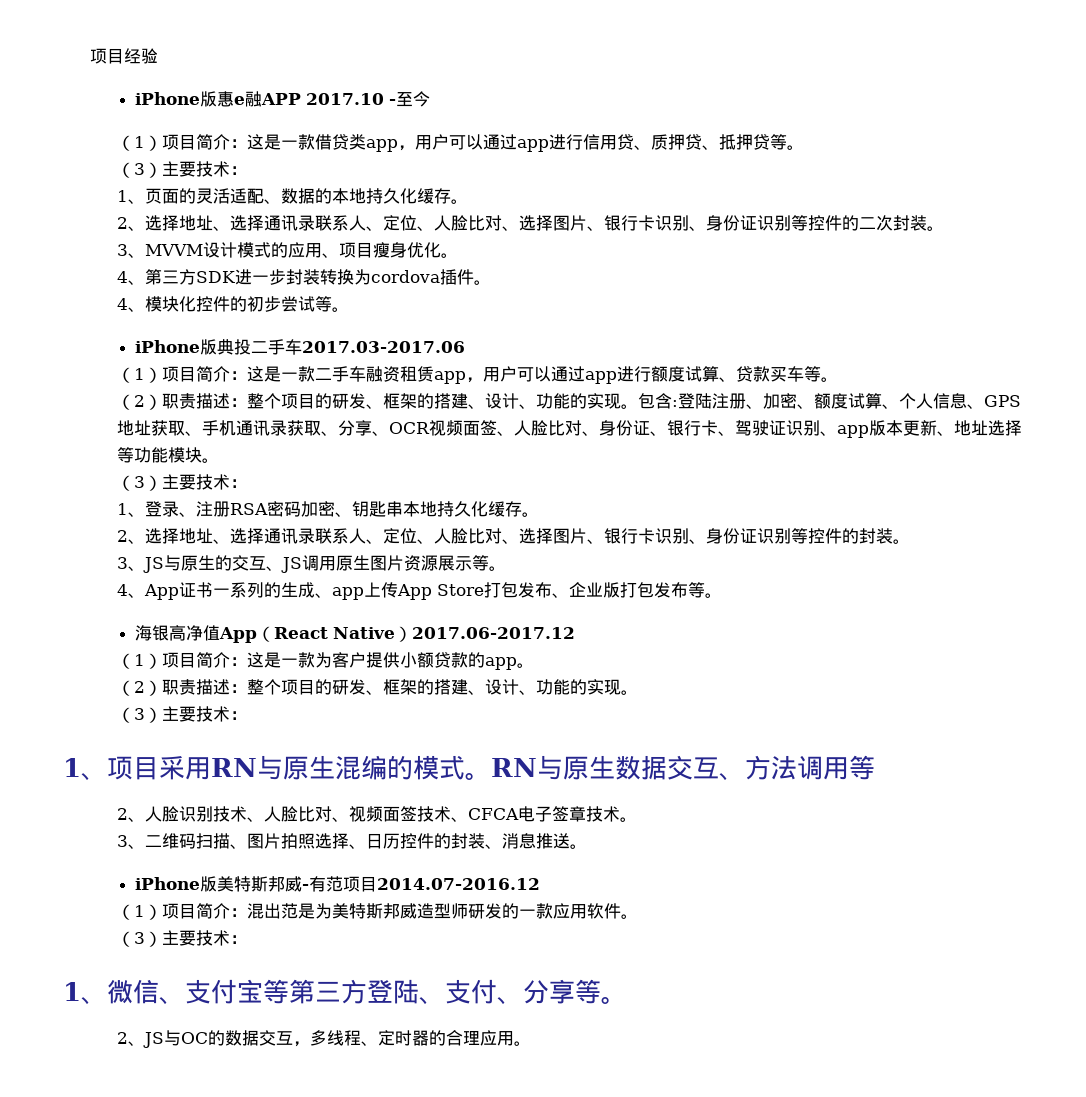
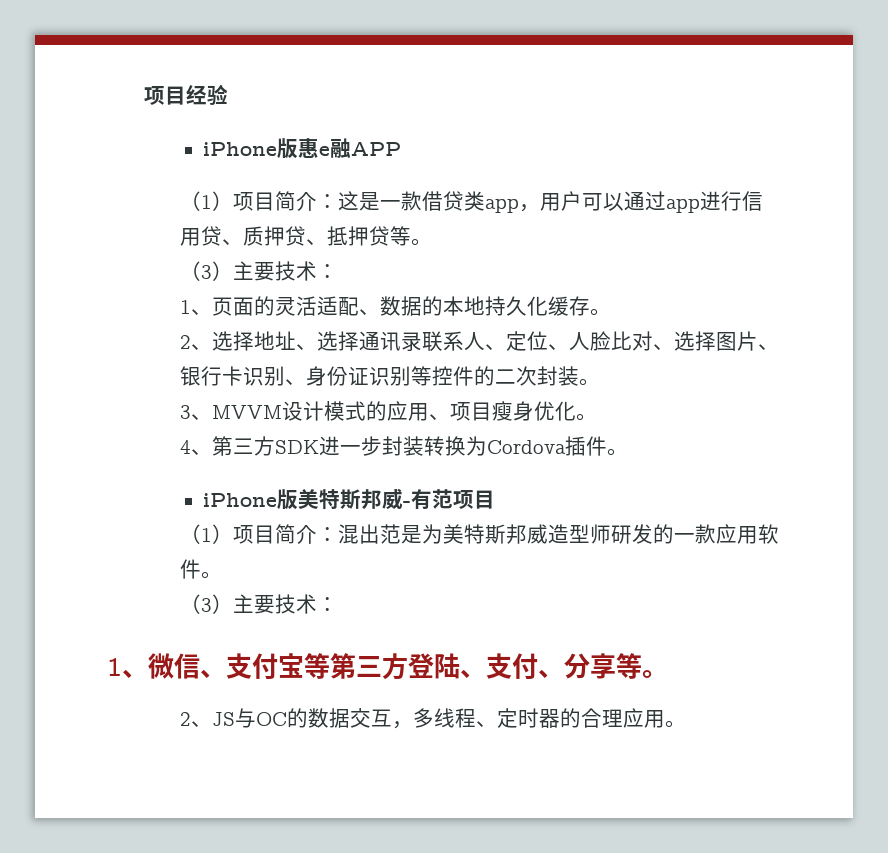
[305,91,430,107] 2017.10 -至今 -> (401, 149) none
[370,270,440,283] cordova -> [487,440,567,454] Cordova
[116,296,349,312] [134,339,465,355] [116,366,838,384] [116,393,1021,410] [116,420,1022,438] [116,447,219,463] [116,474,247,491] [116,501,539,517] [116,528,910,544] [116,555,506,573] [116,582,722,600] [134,625,575,643] [116,652,534,670] [116,679,638,696] [116,706,247,723] [63,755,875,781] [116,806,637,822] [116,833,587,849] // 4、模块化控件的初步尝试等。 // iPhone版典投二手车2017.03-2017.06 // （1）项目简介：这是一款二手车融资租赁app，用户可以通过app进行额度试算、贷款买车等。 // （2）职责描述：整个项目的研发、框架的搭建、设计、功能的实现。包含:登陆注册、加密、额度试算、个人信息、GPS地址获取、手机通讯录获取、分享、OCR视频面签、人脸比对、身份证、银行卡、驾驶证识别、app版本更新、地址选择等功能模块。 // （3）主要技术： // 1、登录、注册RSA密码加密、钥匙串本地持久化缓存。 // 2、选择地址、选择通讯录联系人、定位、人脸比对、选择图片、银行卡识别、身份证识别等控件的封装。 // 3、JS与原生的交互、JS调用原生图片资源展示等。 // 4、App证书一系列的生成、app上传App Store打包发布、企业版打包发布等。 // 海银高净值App（React Native）2017.06-2017.12 // （1）项目简介：这是一款为客户提供小额贷款的app。 // （2）职责描述：整个项目的研发、框架的搭建、设计、功能的实现。 // （3）主要技术： // 1、项目采用RN与原生混编的模式。RN与原生数据交互、方法调用等 // 2、人脸识别技术、人脸比对、视频面签技术、CFCA电子签章技术。 // 3、二维码扫描、图片拍照选择、日历控件的封装、消息推送。 -> (629, 452) none
[376,878,540,890] 2014.07-2016.12 -> (495, 499) none

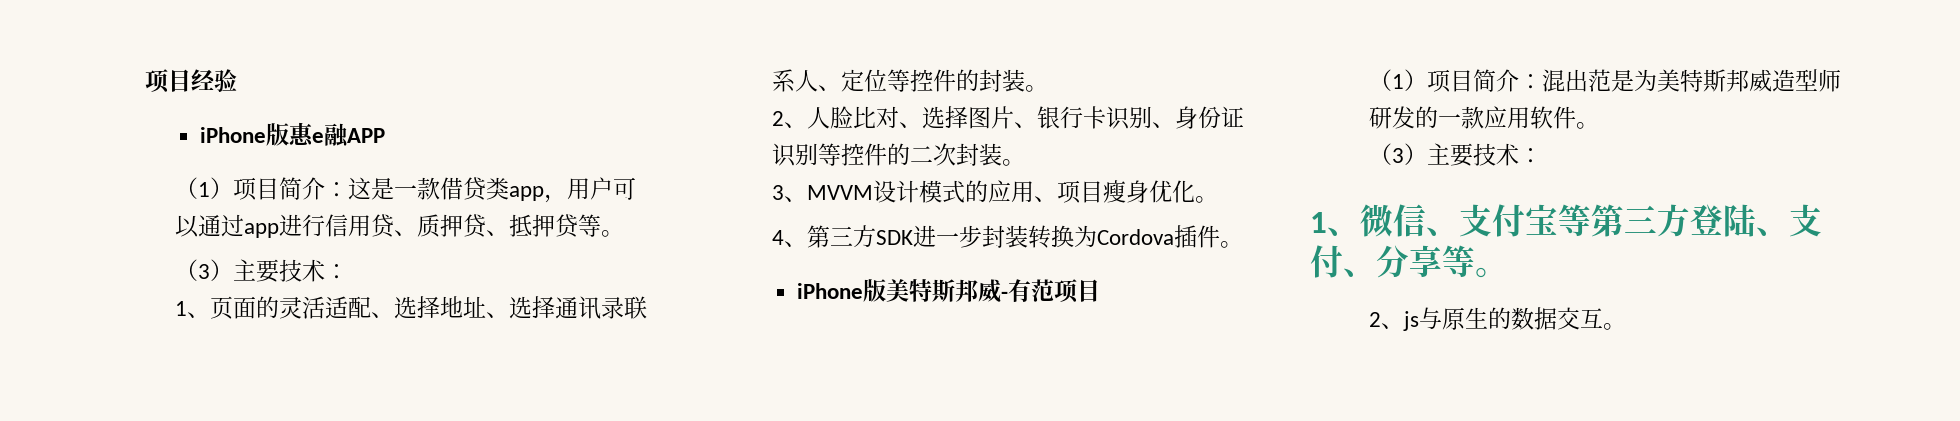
[380,296,612,316] [180,335,213,350] 数据的本地持久化缓存。 // 2、 -> (394, 315) none
(549, 341) none -> [886,69,1048,92] [771,111,784,126] 等控件的封装。 // 2
[212,708,666,729] JS与OC的数据交互，多线程、定时器的合理应用 -> [1402,307,1603,331] js与原生的数据交互

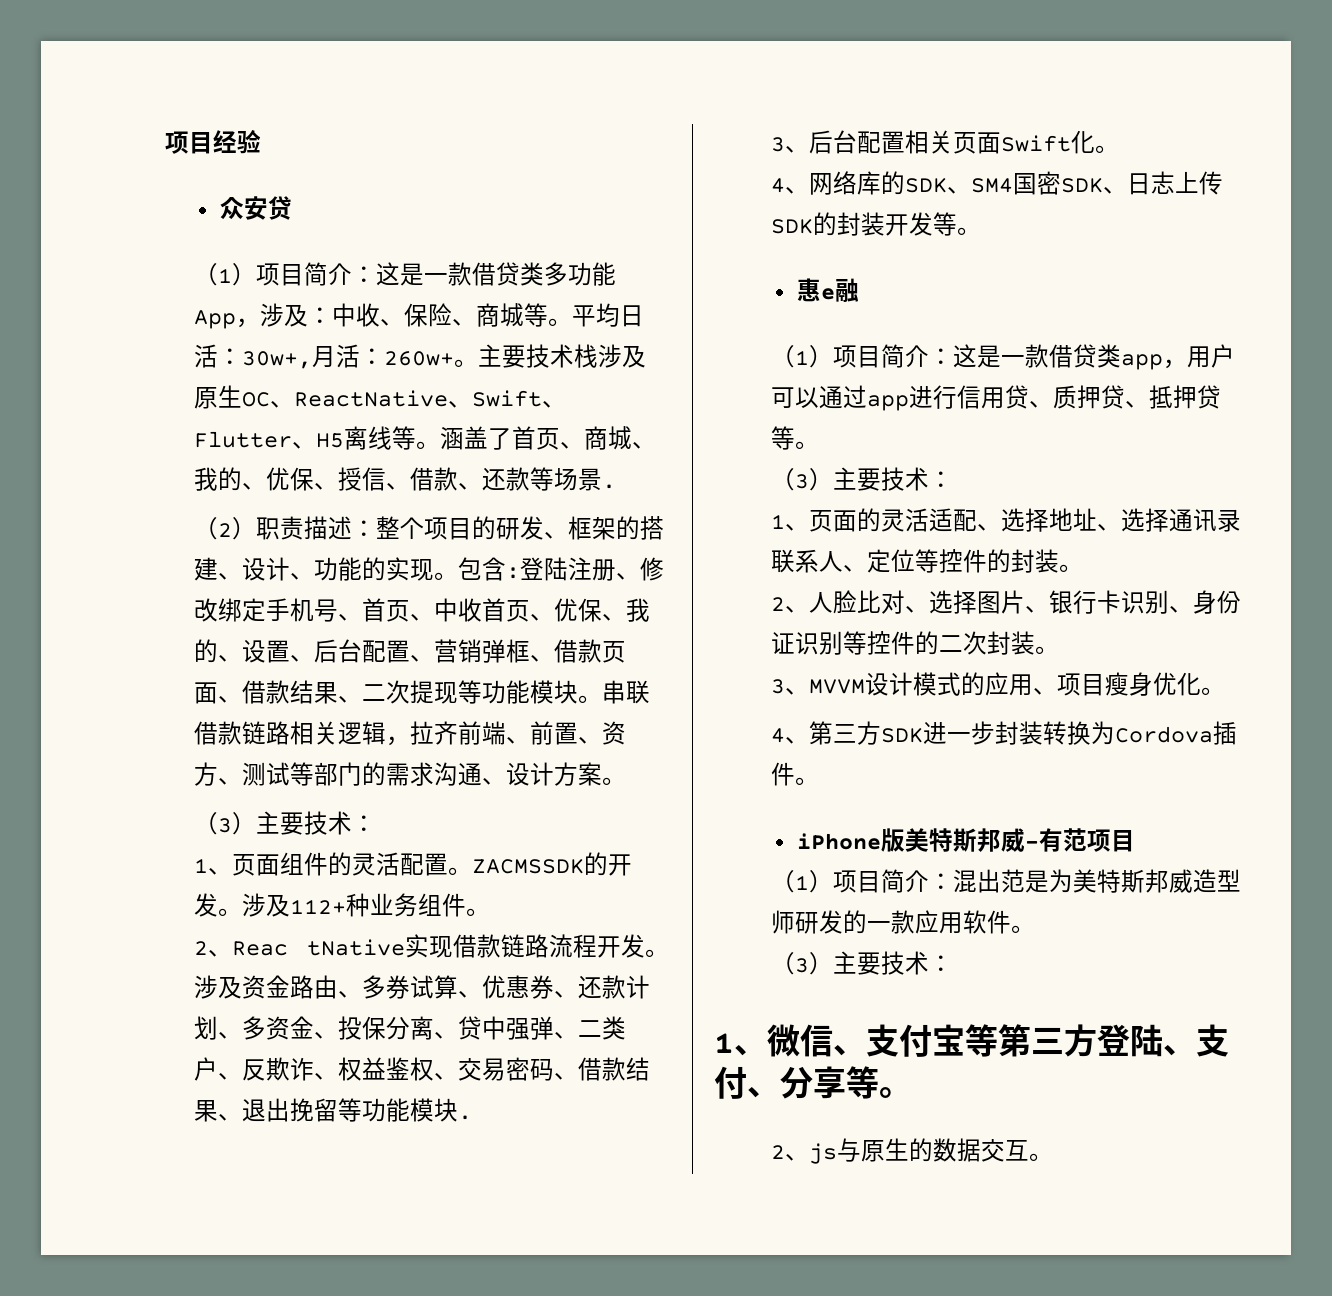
[200,123,290,146] iPhone版 -> [219,196,292,220] [193,262,616,286] [193,303,644,329] [193,344,646,369] [193,385,566,409] [193,426,656,450] [193,467,616,491] [193,516,664,540] [193,557,664,581] [193,598,650,622] [193,639,626,663] [193,680,650,704] [193,721,626,746] [193,762,626,786] [193,811,376,835] [193,852,632,876] [193,893,490,917] [193,934,669,958] [193,975,650,999] [193,1016,626,1040] [193,1057,650,1081] [193,1098,472,1122] [770,130,1119,154] [770,171,1223,195] [770,212,981,236] 众安贷 // （1）项目简介：这是一款借贷类多功能App，涉及：中收、保险、商城等。平均日活：30w+,月活：260w+。主要技术栈涉及原生OC、ReactNative、Swift、Flutter、H5离线等。涵盖了首页、商城、我的、优保、授信、借款、还款等场景. // （2）职责描述：整个项目的研发、框架的搭建、设计、功能的实现。包含:登陆注册、修改绑定手机号、首页、中收首页、优保、我的、设置、后台配置、营销弹框、借款页面、借款结果、二次提现等功能模块。串联借款链路相关逻辑，拉齐前端、前置、资方、测试等部门的需求沟通、设计方案。 // （3）主要技术： // 1、页面组件的灵活配置。ZACMSSDK的开发。涉及112+种业务组件。 // 2、Reac tNative实现借款链路流程开发。涉及资金路由、多券试算、优惠券、还款计划、多资金、投保分离、贷中强弹、二类户、反欺诈、权益鉴权、交易密码、借款结果、退出挽留等功能模块. // 3、后台配置相关页面Swift化。 // 4、网络库的SDK、SM4国密SDK、日志上传SDK的封装开发等。 //
[347,128,386,143] APP -> (859, 290) none

